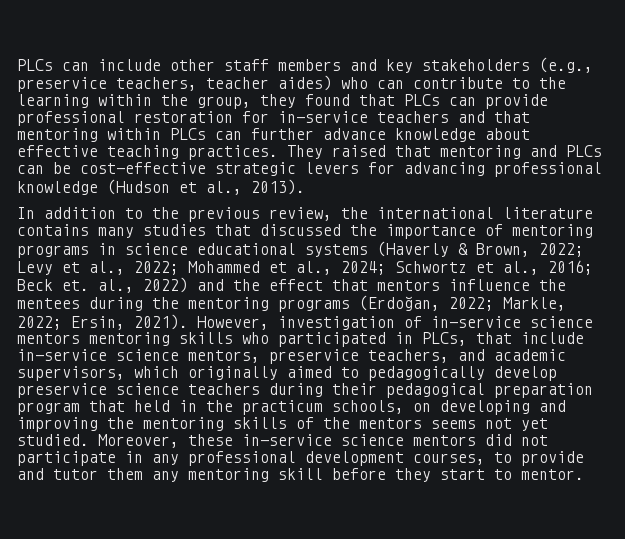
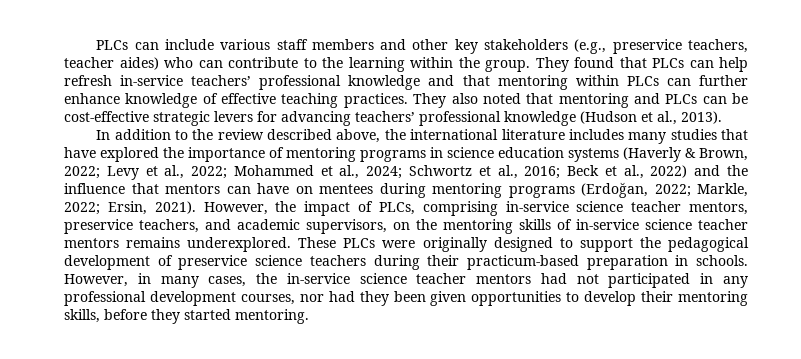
[170,59,215,71] other -> [220,39,271,50] various
(377, 65) none -> [412,39,449,50] other
[197,94,296,109] group, they -> [485,57,569,72] group. They
[485,94,548,109] [17,111,449,126] provide professional restoration for in-service teachers -> [719,57,748,72] [64,75,421,90] help refresh in-service teachers’ professional knowledge
[323,128,530,142] advance knowledge about -> [64,93,218,108] enhance knowledge of
[332,145,386,157] raised -> [451,93,521,104] also noted
(485, 169) none -> [355,111,415,122] teachers’
[188,207,332,222] previous review, -> [217,129,381,143] review described above,
[17,224,89,236] contains -> [568,129,624,140] includes
[260,224,341,236] discussed -> [64,147,159,162] have explored
[197,243,296,255] educational -> [498,147,564,158] education
[62,280,89,291] et. -> [604,166,617,176] et
[269,279,323,291] effect -> [64,183,125,194] influence
[449,279,566,291] influence the -> [226,183,313,194] can have on
[152,297,179,309] the -> (426, 190) none
[278,316,593,330] [17,332,584,347] [17,349,179,361] investigation of in-service science mentors mentoring skills who participated in PLCs, that include in-service science -> [275,201,682,216] the impact of PLCs, comprising in-service science teacher
[134,366,557,381] which originally aimed to pedagogically develop -> [393,219,748,234] [64,237,749,252] [64,255,173,270] on the mentoring skills of in-service science teacher mentors remains underexplored. These PLCs were originally designed to support the pedagogical development of
[386,383,593,398] [17,400,566,415] [17,417,548,432] [17,434,548,448] [17,451,116,466] pedagogical preparation program that held in the practicum schools, on developing and improving the mentoring skills of the mentors seems not yet studied. Moreover, these in-service science mentors did not participate -> [466,255,748,270] [64,273,691,288] practicum-based preparation in schools. However, in many cases, the in-service science teacher mentors had not participated
[494,451,584,466] [17,468,584,482] to provide and tutor them any mentoring skill before they start to mentor. -> [299,291,748,306] [64,309,309,324] nor had they been given opportunities to develop their mentoring skills, before they started mentoring.

